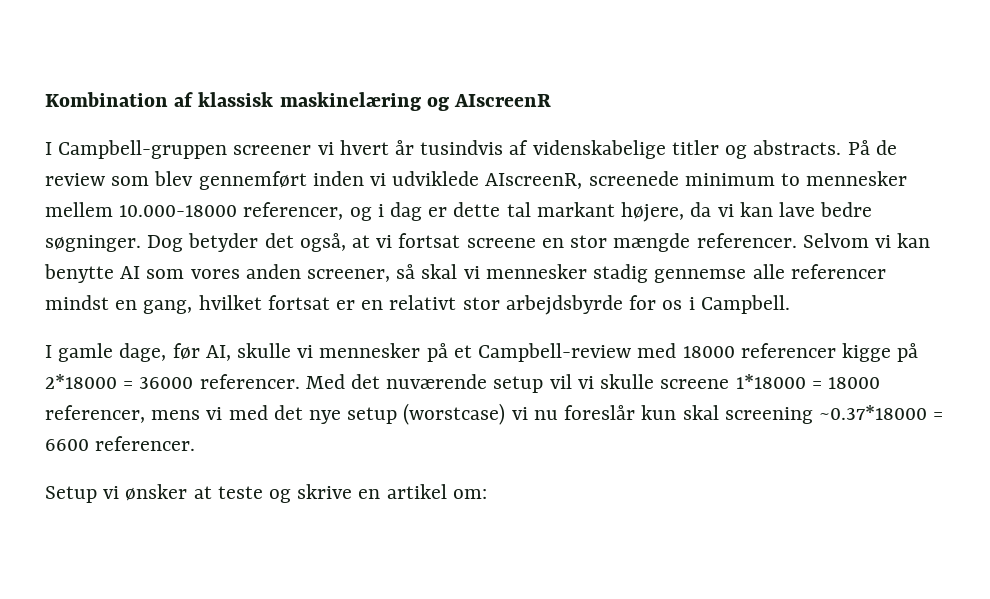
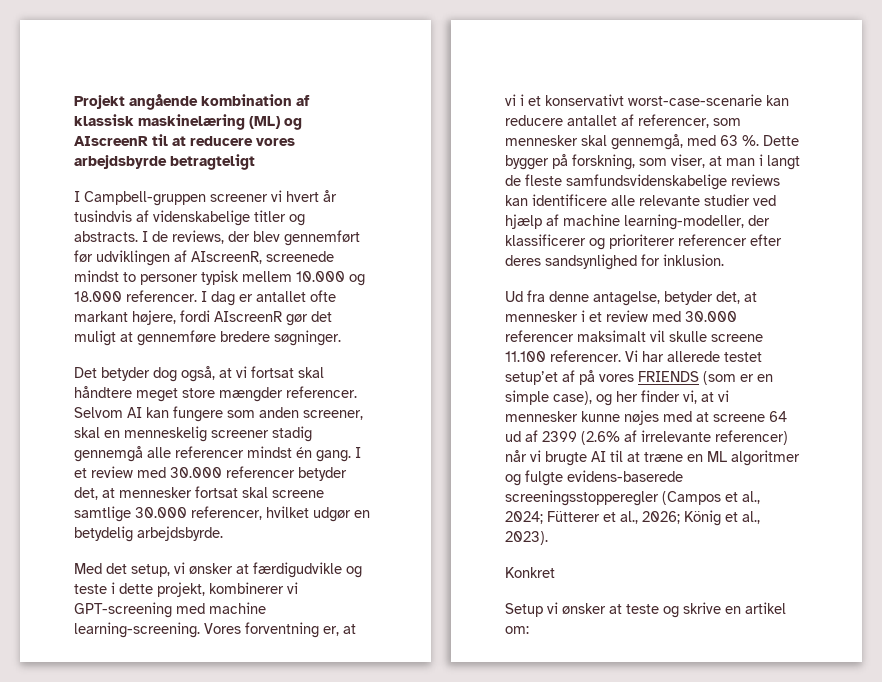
[45,92,168,107] Kombination -> [74,94,292,110] Projekt angående kombination
(421, 101) none -> [249,116,280,129] (ML)
(552, 100) none -> [152,134,295,146] [74,154,255,170] til at reducere vores arbejdsbyrde betragteligt
[847,140,897,155] [45,171,908,190] [45,202,873,222] [45,233,931,252] [44,264,886,283] [45,295,790,315] [45,343,919,362] [45,374,880,393] [45,403,944,425] [45,436,196,451] På de review som blev gennemført inden vi udviklede AIscreenR, screenede minimum to mennesker mellem 10.000-18000 referencer, og i dag er dette tal markant højere, da vi kan lave bedre søgninger. Dog betyder det også, at vi fortsat screene en stor mængde referencer. Selvom vi kan benytte AI som vores anden screener, så skal vi mennesker stadig gennemse alle referencer mindst en gang, hvilket fortsat er en relativt stor arbejdsbyrde for os i Campbell. // I gamle dage, før AI, skulle vi mennesker på et Campbell-review med 18000 referencer kigge på 2*18000 = 36000 referencer. Med det nuværende setup vil vi skulle screene 1*18000 = 18000 referencer, mens vi med det nye setup (worstcase) vi nu foreslår kun skal screening ~0.37*18000 = 6600 referencer. -> [142,230,360,246] [74,250,334,266] [74,270,365,286] [74,290,336,306] [74,310,332,326] [74,330,341,346] [74,366,324,382] [74,386,357,402] [74,406,363,422] [74,426,312,442] [74,446,361,462] [74,466,347,481] [74,486,324,500] [74,506,370,522] [74,526,223,542] [74,562,362,578] [74,582,298,597] [74,602,266,618] [74,622,356,638] [505,94,789,106] [505,114,741,128] [505,134,799,150] [505,154,800,170] [505,174,780,190] [505,194,776,206] [505,214,770,230] [505,234,782,250] [505,254,724,270] [505,290,757,306] [505,310,737,322] [505,330,763,342] [505,350,762,362] [505,370,773,385] [505,390,729,406] [505,410,787,425] [505,430,788,445] [505,450,800,466] [505,470,683,486] [505,490,760,506] [505,510,760,526] [505,531,548,545] [505,567,555,578] I de reviews, der blev gennemført før udviklingen af AIscreenR, screenede mindst to personer typisk mellem 10.000 og 18.000 referencer. I dag er antallet ofte markant højere, fordi AIscreenR gør det muligt at gennemføre bredere søgninger. // Det betyder dog også, at vi fortsat skal håndtere meget store mængder referencer. Selvom AI kan fungere som anden screener, skal en menneskelig screener stadig gennemgå alle referencer mindst én gang. I et review med 30.000 referencer betyder det, at mennesker fortsat skal screene samtlige 30.000 referencer, hvilket udgør en betydelig arbejdsbyrde. // Med det setup, vi ønsker at færdigudvikle og teste i dette projekt, kombinerer vi GPT-screening med machine learning-screening. Vores forventning er, at vi i et konservativt worst-case-scenarie kan reducere antallet af referencer, som mennesker skal gennemgå, med 63 %. Dette bygger på forskning, som viser, at man i langt de fleste samfundsvidenskabelige reviews kan identificere alle relevante studier ved hjælp af machine learning-modeller, der klassificerer og prioriterer referencer efter deres sandsynlighed for inklusion. // Ud fra denne antagelse, betyder det, at mennesker i et review med 30.000 referencer maksimalt vil skulle screene 11.100 referencer. Vi har allerede testet setup’et af på vores FRIENDS (som er en simple case), og her finder vi, at vi mennesker kunne nøjes med at screene 64 ud af 2399 (2.6% af irrelevante referencer) når vi brugte AI til at træne en ML algoritmer og fulgte evidens-baserede screeningsstopperegler (Campos et al., 2024; Fütterer et al., 2026; König et al., 2023). // Konkret

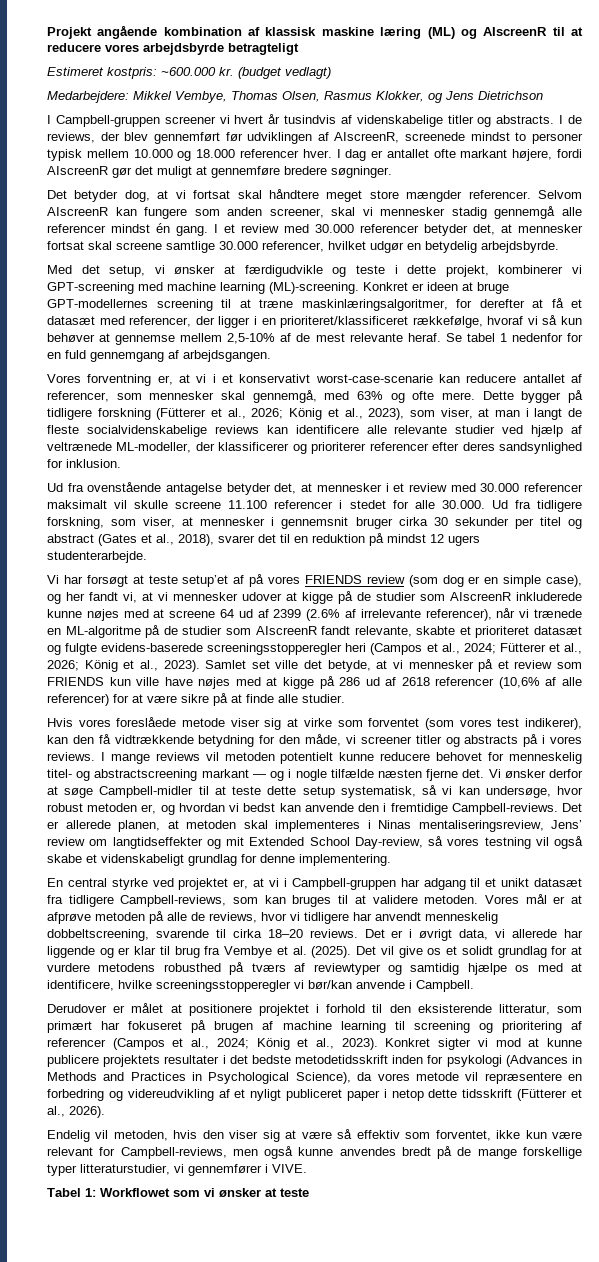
[138,114,245,130] maskinelæring -> [321,27,422,39] maskine læring
(255, 162) none -> [47,67,331,79] [47,91,543,103] // Estimeret kostpris: ~600.000 kr. (budget vedlagt) // Medarbejdere: Mikkel Vembye, Thomas Olsen, Rasmus Klokker, og Jens Dietrichson
[126,290,197,302] referencer. -> [239,149,332,158] referencer hver.
[153,366,215,382] dog også, -> [124,190,150,202] dog,
[127,407,142,418] AI -> [47,207,108,216] AIscreenR
[104,426,269,442] en menneskelig screener -> [362,207,446,216] vi mennesker
[74,622,200,638] learning-screening. -> [220,282,509,294] [47,298,582,311] [47,315,582,328] [47,333,583,345] [47,350,271,362] learning (ML)-screening. Konkret er ideen at bruge GPT-modellernes screening til at træne maskinlæringsalgoritmer, for derefter at få et datasæt med referencer, der ligger i en prioriteret/klassificeret rækkefølge, hvoraf vi så kun behøver at gennemse mellem 2,5-10% af de mest relevante heraf. Se tabel 1 nedenfor for en fuld gennemgang af arbejdsgangen. //
[720,135,799,146] [505,154,635,170] 63 %. Dette bygger på forskning, -> [357,390,584,403] [47,408,405,420] 63% og ofte mere. Dette bygger på tidligere forskning (Fütterer et al., 2026; König et al., 2023),
[566,174,727,190] samfundsvidenskabelige -> [86,425,207,437] socialvidenskabelige
[563,214,744,230] machine learning-modeller, -> [47,442,192,453] veltrænede ML-modeller,
[549,291,660,306] denne antagelse, -> [87,482,223,495] ovenstående antagelse
[550,350,762,362] referencer. Vi har allerede testet -> [274,500,583,512] [47,517,583,529] [47,533,480,546] [47,551,147,563] [47,575,178,587] referencer i stedet for alle 30.000. Ud fra tidligere forskning, som viser, at mennesker i gennemsnit bruger cirka 30 sekunder per titel og abstract (Gates et al., 2018), svarer det til en reduktion på mindst 12 ugers studenterarbejde. // Vi har forsøgt at teste
[703,371,736,385] (som -> [366,575,464,587] review (som dog
[641,390,680,402] finder -> [89,592,118,601] fandt
(578, 416) none -> [242,591,582,604] udover at kigge på de studier som AIscreenR inkluderede
[715,430,788,445] referencer) -> [425,609,492,621] referencer),
[545,450,800,466] brugte AI til at træne en ML algoritmer -> [534,609,583,618] [47,625,582,638] trænede en ML-algoritme på de studier som AIscreenR fandt relevante, skabte et prioriteret datasæt
(659, 498) none -> [345,643,367,652] heri
[505,567,555,578] [505,602,786,618] [505,626,529,634] // Konkret // Setup vi ønsker at teste og skrive en artikel om: -> [205,659,582,672] [47,676,582,689] [47,693,345,706] [47,717,582,730] [47,734,582,747] [47,752,583,764] [47,769,584,781] [47,785,583,798] [47,803,582,815] [47,820,582,832] [47,836,583,849] [47,854,391,866] [47,878,583,890] [47,894,582,907] [47,911,498,924] [47,929,583,941] [47,946,582,958] [47,962,583,975] [47,980,474,992] [47,1003,583,1016] [47,1020,582,1033] [47,1038,583,1050] [47,1055,582,1067] [47,1072,583,1084] [47,1089,582,1101] [47,1106,105,1118] [47,1129,582,1142] [47,1146,582,1159] [47,1164,307,1176] [47,1188,309,1197] Samlet set ville det betyde, at vi mennesker på et review som FRIENDS kun ville have nøjes med at kigge på 286 ud af 2618 referencer (10,6% af alle referencer) for at være sikre på at finde alle studier. // Hvis vores foreslåede metode viser sig at virke som forventet (som vores test indikerer), kan den få vidtrækkende betydning for den måde, vi screener titler og abstracts på i vores reviews. I mange reviews vil metoden potentielt kunne reducere behovet for menneskelig titel- og abstractscreening markant — og i nogle tilfælde næsten fjerne det. Vi ønsker derfor at søge Campbell-midler til at teste dette setup systematisk, så vi kan undersøge, hvor robust metoden er, og hvordan vi bedst kan anvende den i fremtidige Campbell-reviews. Det er allerede planen, at metoden skal implementeres i Ninas mentaliseringsreview, Jens’ review om langtidseffekter og mit Extended School Day-review, så vores testning vil også skabe et videnskabeligt grundlag for denne implementering. // En central styrke ved projektet er, at vi i Campbell-gruppen har adgang til et unikt datasæt fra tidligere Campbell-reviews, som kan bruges til at validere metoden. Vores mål er at afprøve metoden på alle de reviews, hvor vi tidligere har anvendt menneskelig dobbeltscreening, svarende til cirka 18–20 reviews. Det er i øvrigt data, vi allerede har liggende og er klar til brug fra Vembye et al. (2025). Det vil give os et solidt grundlag for at vurdere metodens robusthed på tværs af reviewtyper og samtidig hjælpe os med at identificere, hvilke screeningsstopperegler vi bør/kan anvende i Campbell. // Derudover er målet at positionere projektet i forhold til den eksisterende litteratur, som primært har fokuseret på brugen af machine learning til screening og prioritering af referencer (Campos et al., 2024; König et al., 2023). Konkret sigter vi mod at kunne publicere projektets resultater i det bedste metodetidsskrift inden for psykologi (Advances in Methods and Practices in Psychological Science), da vores metode vil repræsentere en forbedring og videreudvikling af et nyligt publiceret paper i netop dette tidsskrift (Fütterer et al., 2026). // Endelig vil metoden, hvis den viser sig at være så effektiv som forventet, ikke kun være relevant for Campbell-reviews, men også kunne anvendes bredt på de mange forskellige typer litteraturstudier, vi gennemfører i VIVE. // Tabel 1: Workflowet som vi ønsker at teste

